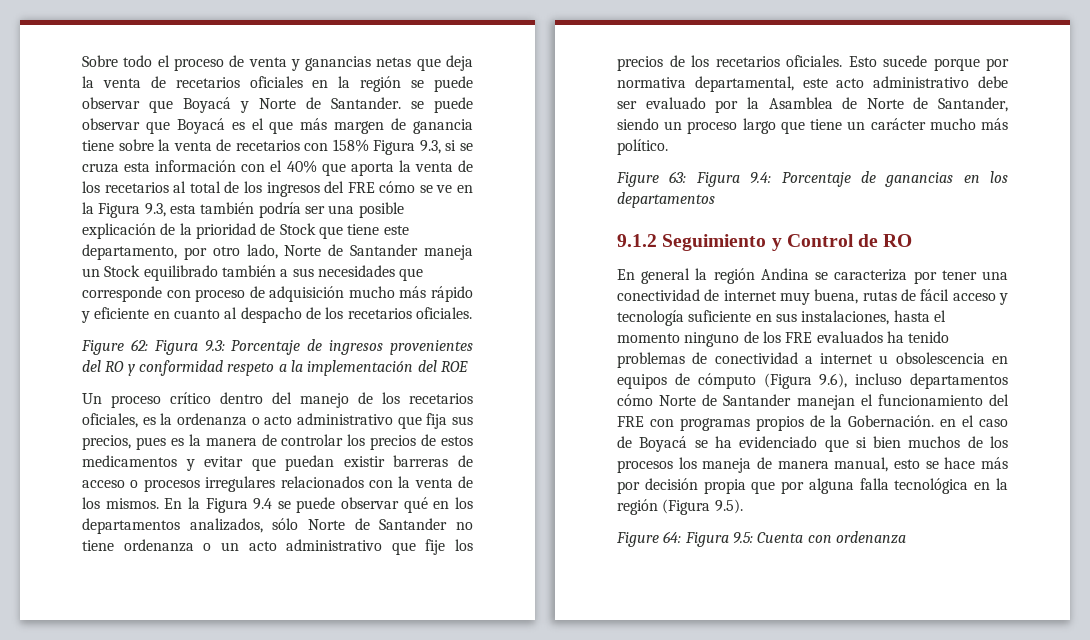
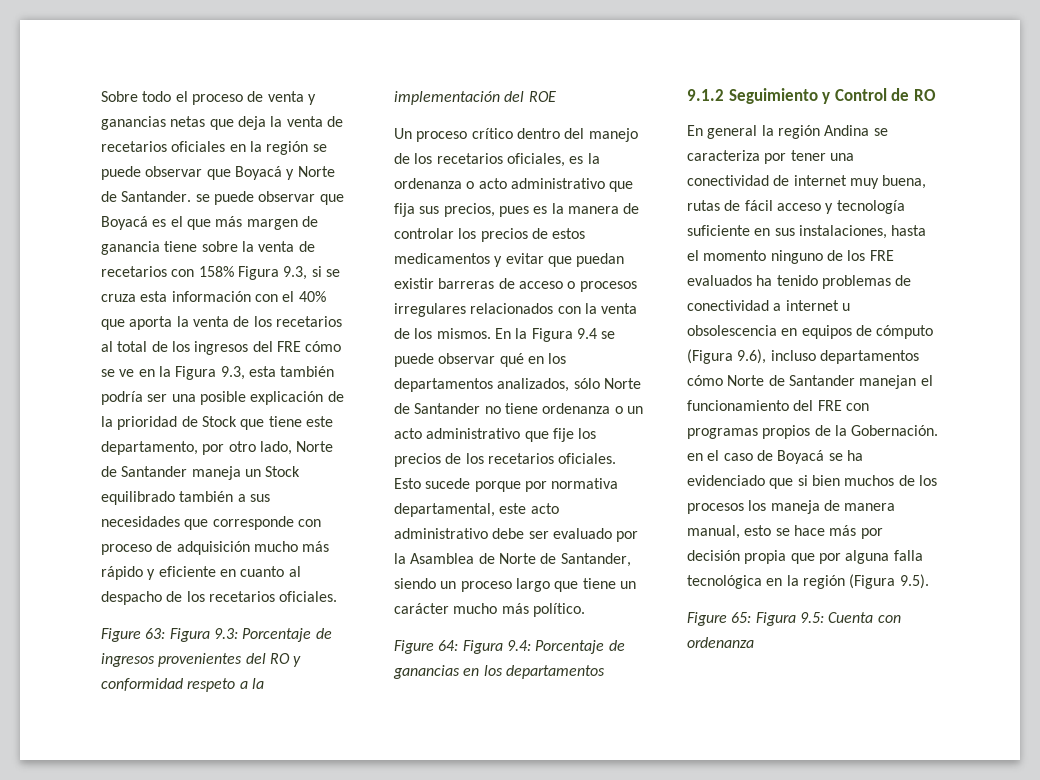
[130,339,148,351] 62: -> [145,628,166,639] 63:
[669,171,687,183] 63: -> [438,640,459,651] 64:
[663,531,682,543] 64: -> [731,612,752,623] 65:

